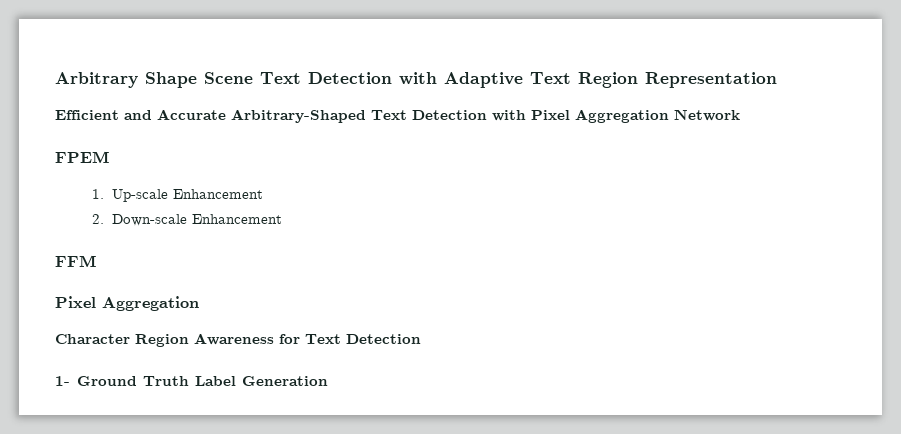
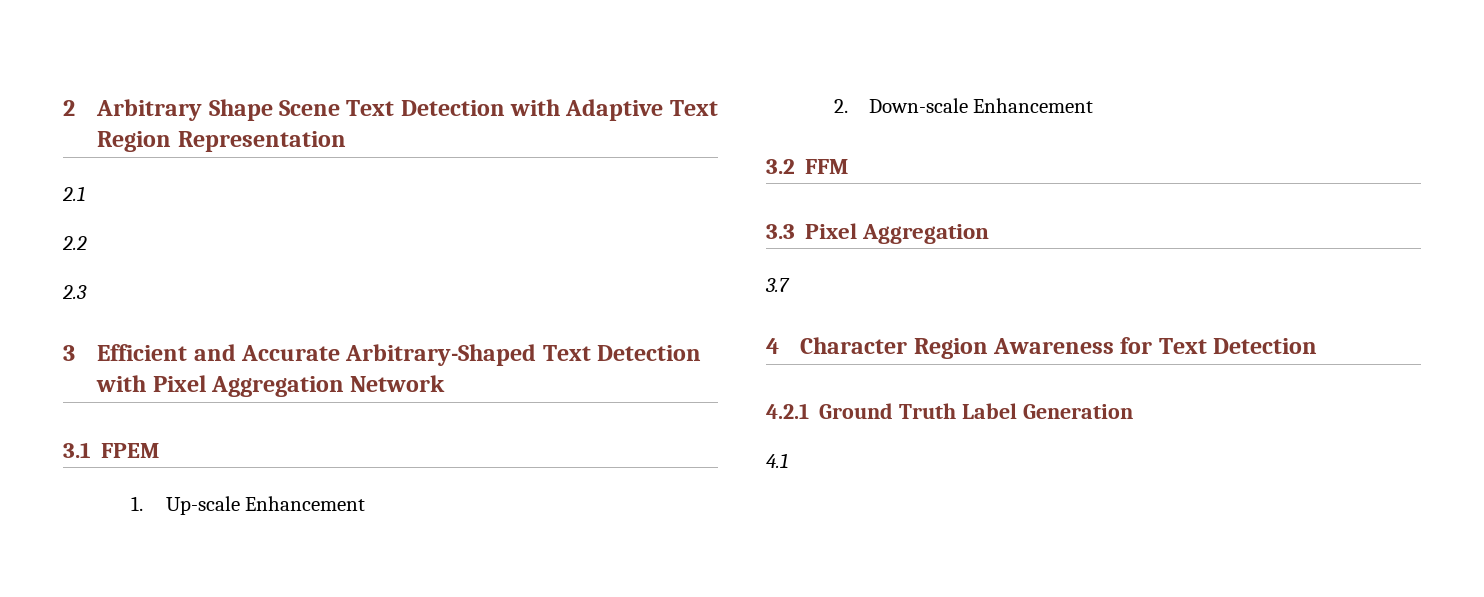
(55, 80) none -> [63,100,75,116] 2
(777, 80) none -> [62,186,85,201] [62,236,87,250] [62,285,87,299] [63,345,75,361] 2.1 // 2.2 // 2.3 // 3
(740, 115) none -> [63,442,91,458] 3.1
(282, 219) none -> [766,159,795,174] 3.2
(96, 261) none -> [766,224,795,239] 3.3
(199, 303) none -> [765,278,790,292] [766,338,779,354] 3.7 // 4
[55,376,70,386] 1- -> [766,403,809,419] 4.2.1
(329, 381) none -> [766,453,788,468] // 4.1

